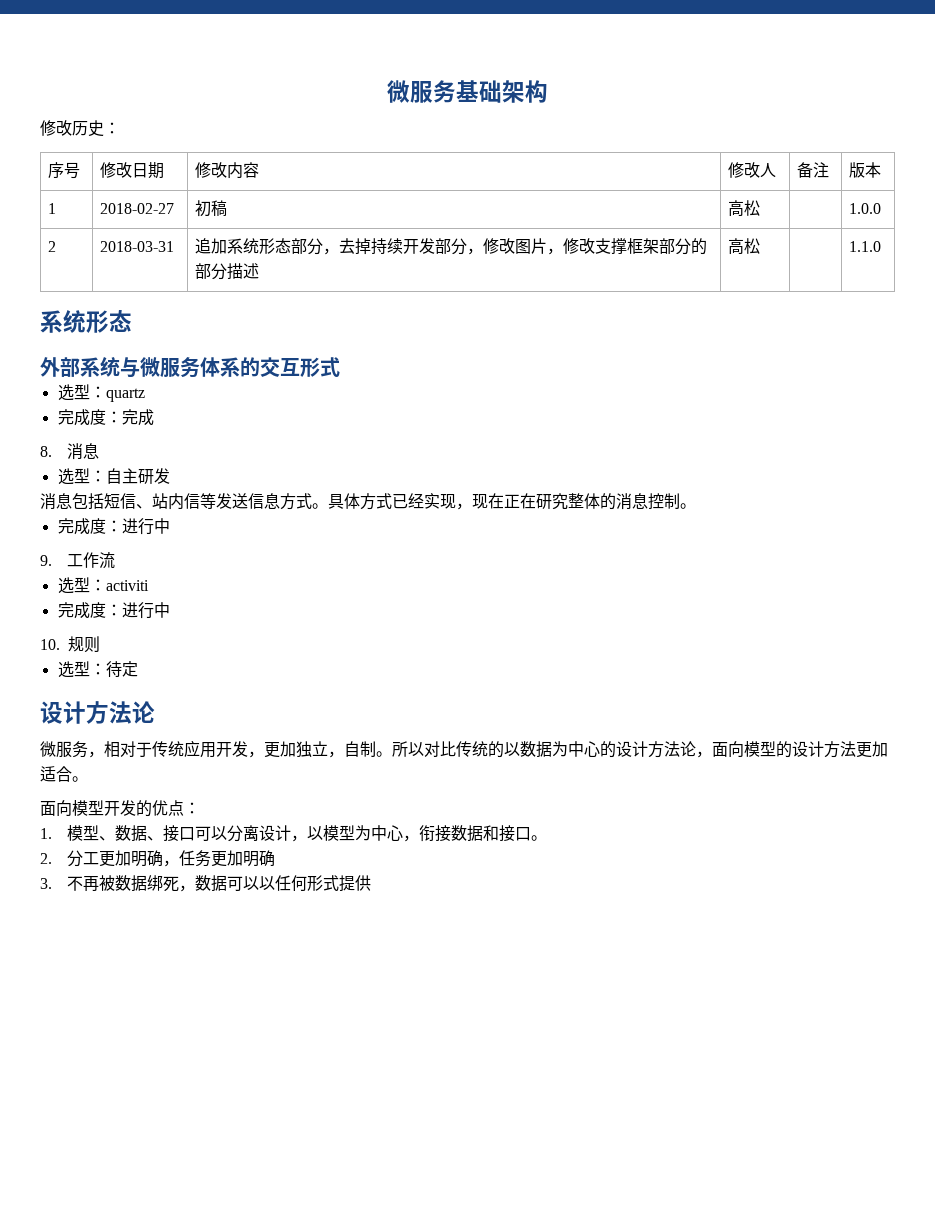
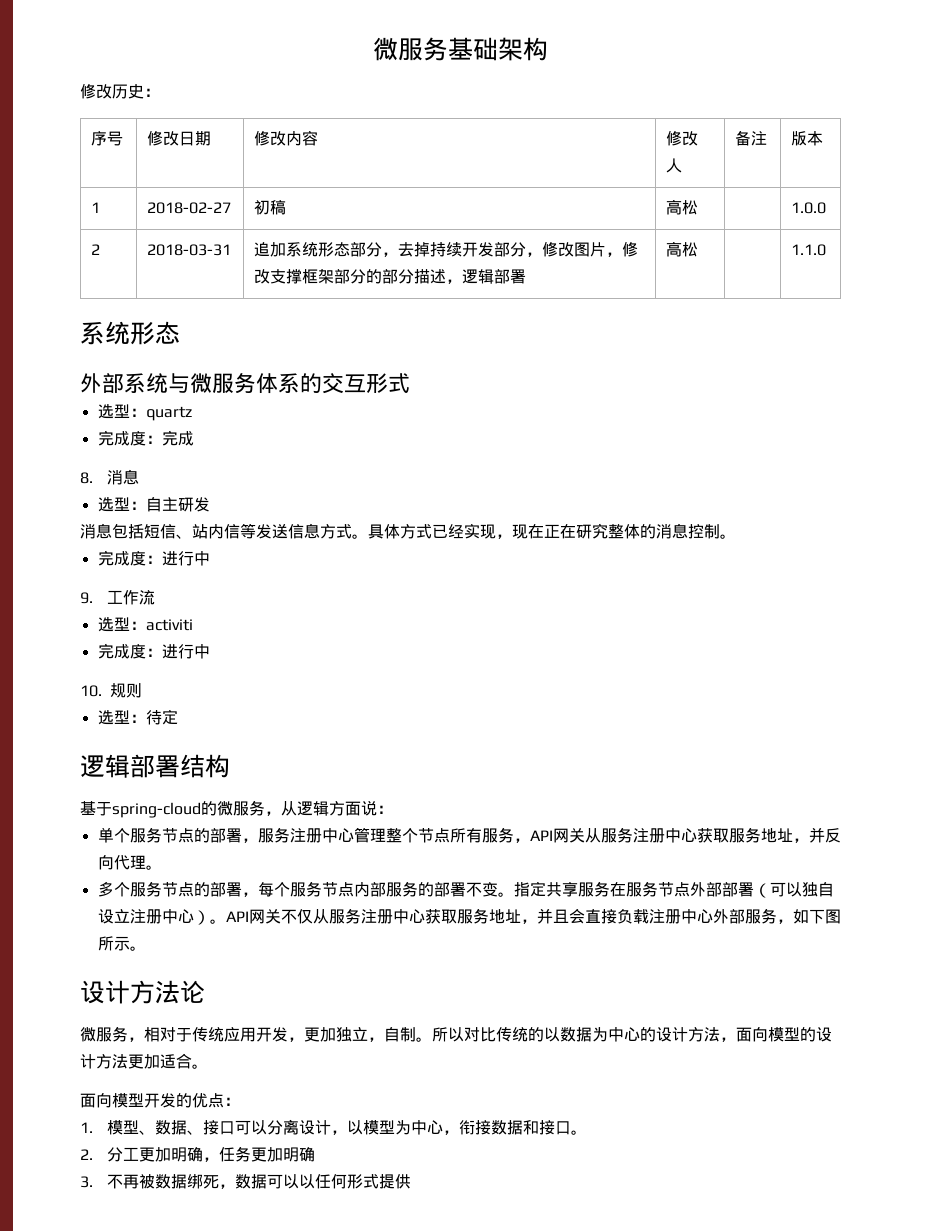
(260, 271) none -> [446,269,527,284] ，逻辑部署
(138, 669) none -> [80,754,230,778] [80,800,393,818] [97,827,841,843] [97,855,162,870] [97,881,834,898] [97,908,841,925] [97,936,146,951] // 逻辑部署结构 // 基于spring-cloud的微服务，从逻辑方面说： // 单个服务节点的部署，服务注册中心管理整个节点所有服务，API网关从服务注册中心获取服务地址，并反向代理。 // 多个服务节点的部署，每个服务节点内部服务的部署不变。指定共享服务在服务节点外部部署（可以独自设立注册中心）。API网关不仅从服务注册中心获取服务地址，并且会直接负载注册中心外部服务，如下图所示。
[680,741,696,757] 论 -> (720, 1034) none

